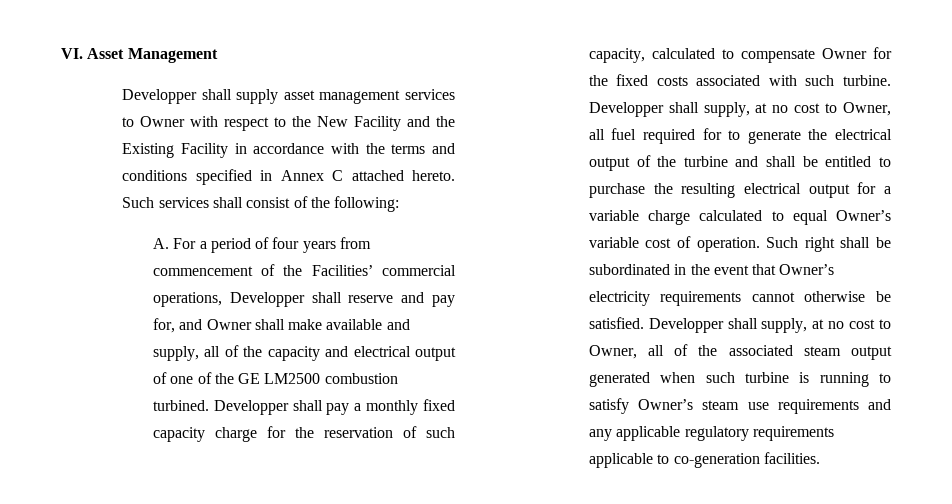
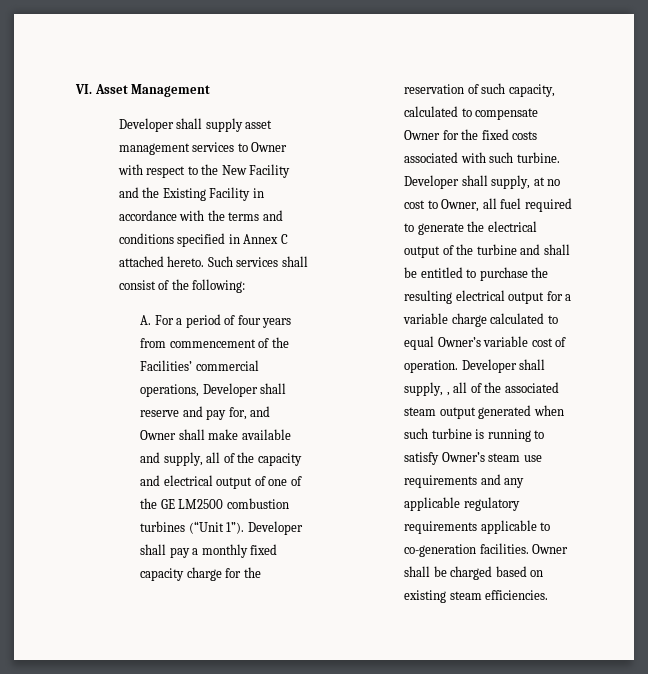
[122,89,198,104] Developper -> [118,118,174,132] Developer
[229,292,305,307] Developper -> [202,383,258,397] Developer
[152,400,289,415] turbined. Developper -> [140,521,303,535] turbines (“Unit 1”). Developer
[588,102,664,117] Developper -> [404,175,460,189] Developer
[702,128,722,140] for -> (572, 205) none
[766,237,891,252] [588,264,835,275] [588,291,891,306] [588,317,891,333] [588,345,637,359] Such right shall be subordinated in the event that Owner’s electricity requirements cannot otherwise be satisfied. Developper shall supply, at no cost to Owner, -> [461,359,546,373] [404,382,450,396] Developer shall supply, ,
(820, 458) none -> [532,544,569,554] [404,566,544,580] [404,590,549,603] Owner shall be charged based on existing steam efficiencies.

